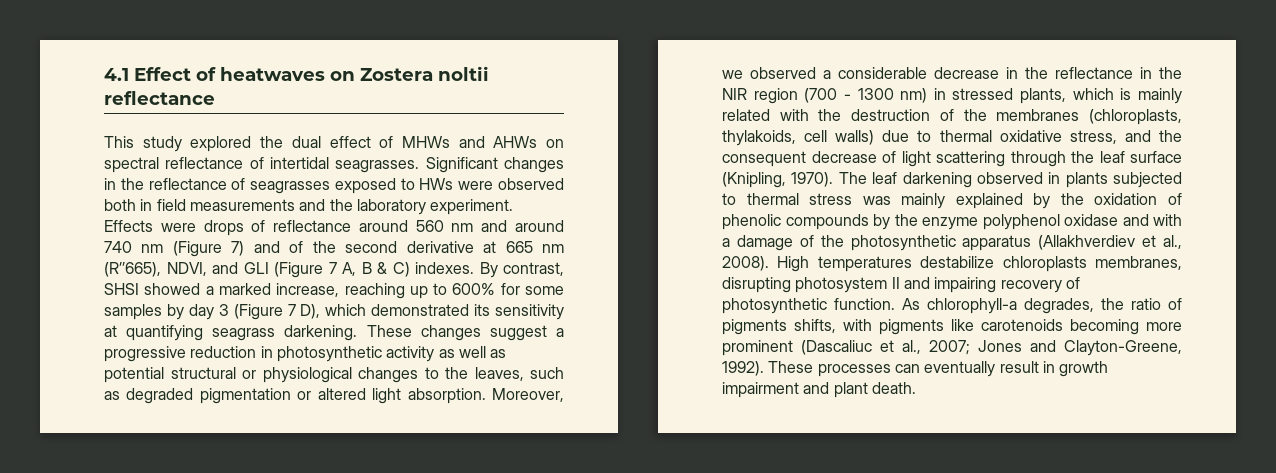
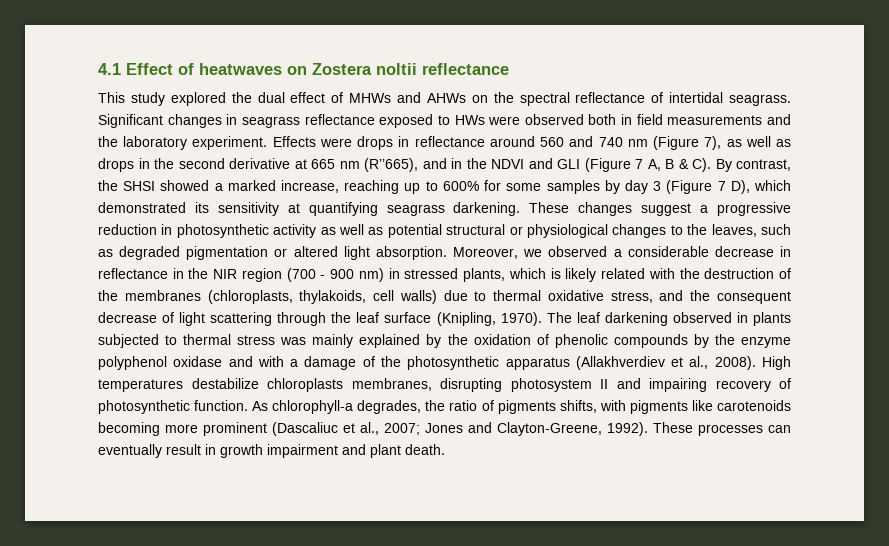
(564, 143) none -> [493,92,514,103] the
[335,160,420,173] seagrasses. -> [729,94,791,106] seagrass.
[120,178,331,194] the reflectance of seagrasses -> [241,114,375,128] seagrass reflectance
[251,220,266,232] of -> [398,136,410,147] in
[451,220,564,232] [104,241,304,257] nm and around 740 nm (Figure 7) and of -> [569,136,792,150] [98,158,150,172] and 740 nm (Figure 7), as well as drops in
[166,262,207,276] NDVI, -> [422,158,524,169] and in the NDVI
[392,262,474,277] C) indexes. -> [692,158,711,172] C).
(564, 269) none -> [98,180,118,191] the
[1025,67,1048,79] the -> (792, 251) none
[857,88,894,100] 1300 -> [330,269,355,279] 900
[1138,88,1182,104] mainly -> [565,268,597,282] likely

